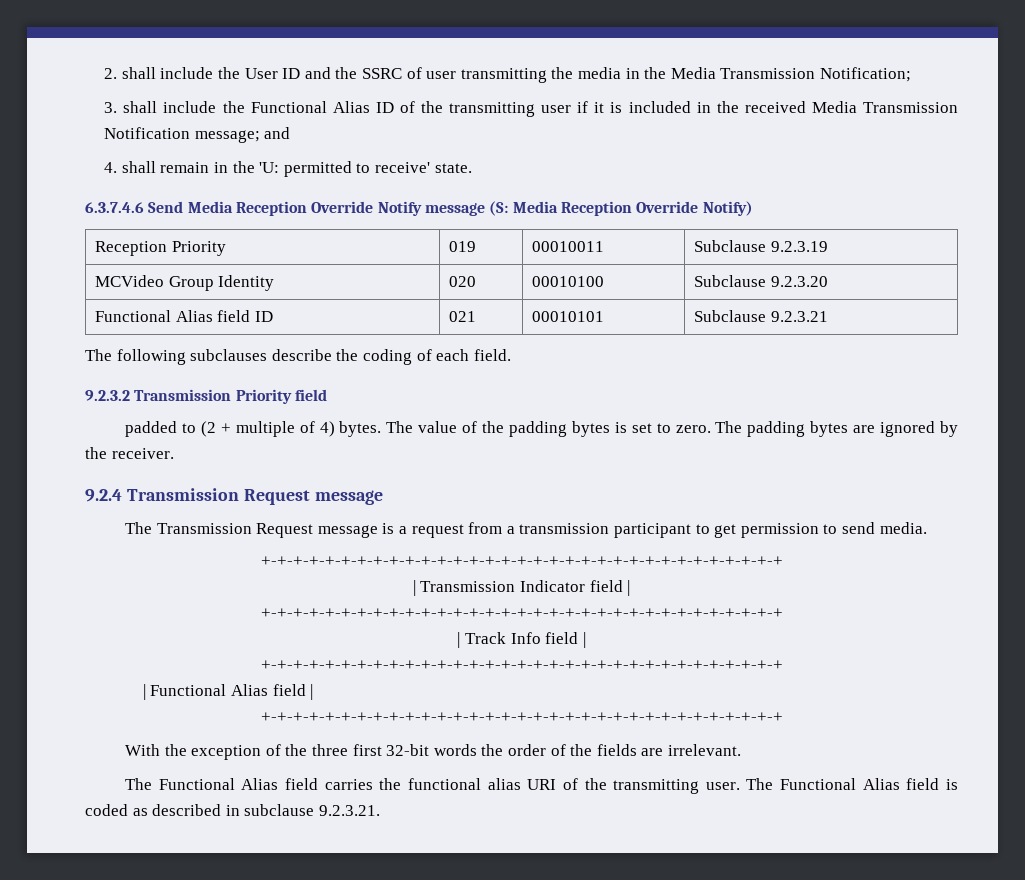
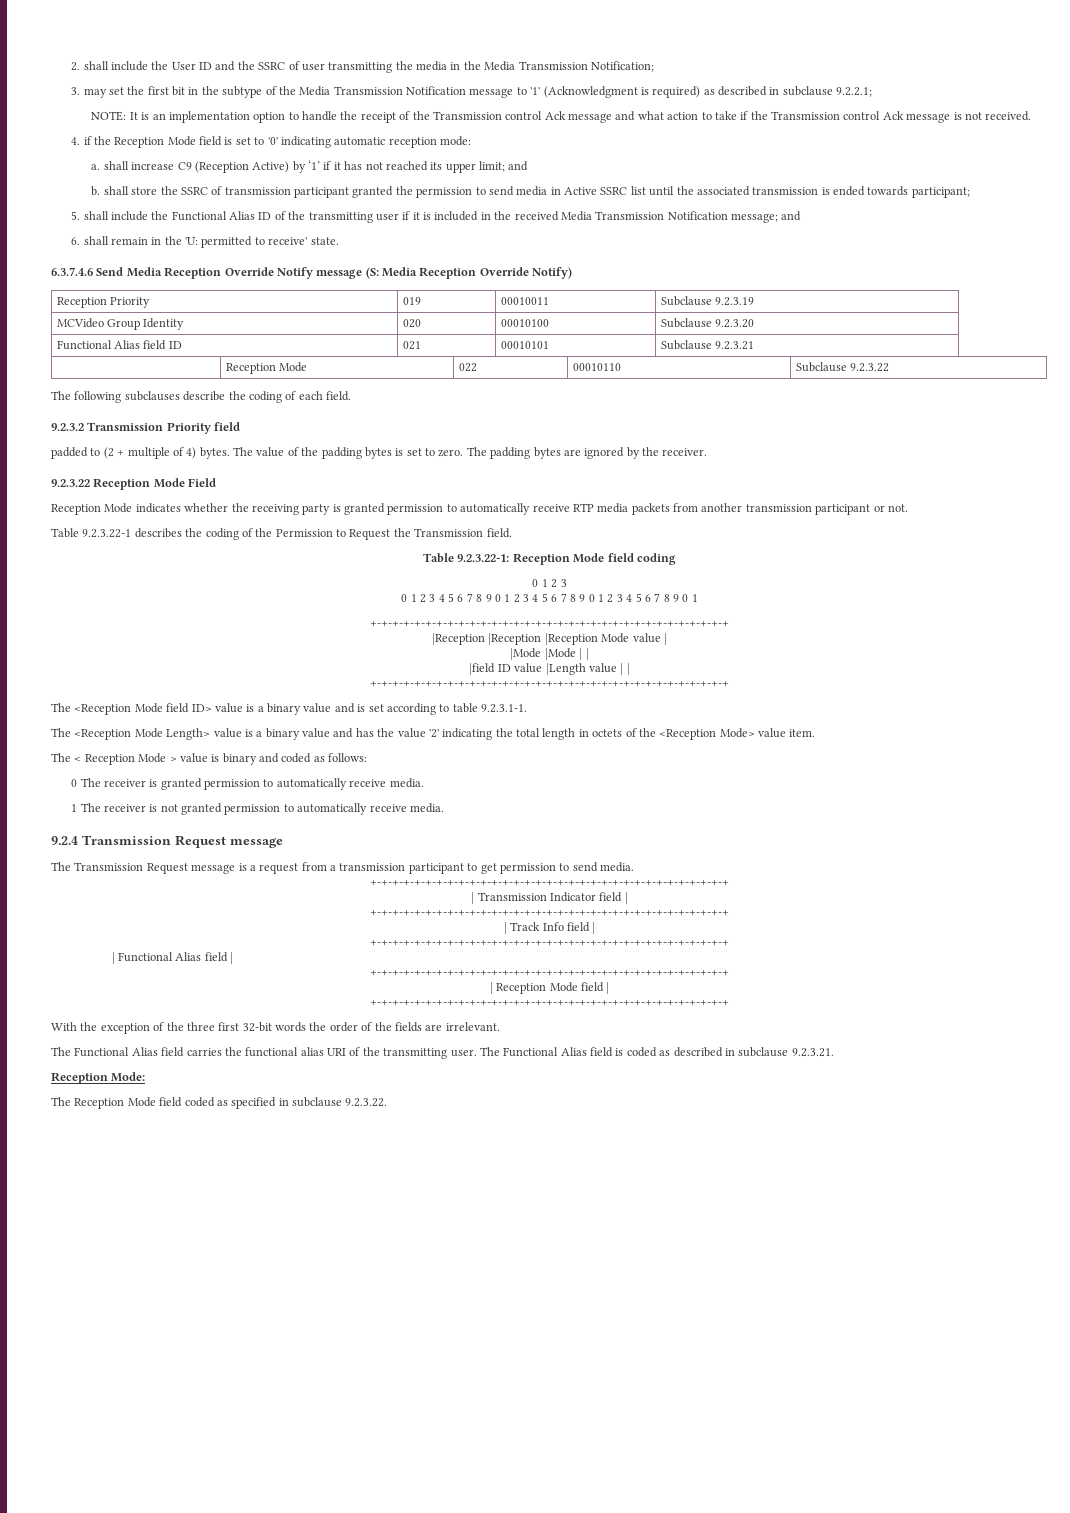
(118, 107) none -> [83,86,873,98] [91,111,1032,123] [71,136,472,148] [91,160,529,173] [91,186,970,198] [71,211,81,220] may set the first bit in the subtype of the Media Transmission Notification message to '1' (Acknowledgment is required) as described in subclause 9.2.2.1; // NOTE: It is an implementation option to handle the receipt of the Transmission control Ack message and what action to take if the Transmission control Ack message is not received. // 4. if the Reception Mode field is set to '0' indicating automatic reception mode: // a. shall increase C9 (Reception Active) by ‘1’ if it has not reached its upper limit; and // b. shall store the SSRC of transmission participant granted the permission to send media in Active SSRC list until the associated transmission is ended towards participant; // 5.
[104,162,118,173] 4. -> [71,237,81,245] 6.
(828, 316) none -> [225,362,307,374] [458,363,477,372] [572,363,621,371] [795,362,889,372] // | Reception Mode | 022 | 00010110 | Subclause 9.2.3.22
(174, 453) none -> [51,478,217,490] [51,503,908,515] [51,528,512,540] [423,553,676,565] [532,579,567,588] [401,593,698,603] [370,621,729,627] [432,633,667,645] [510,648,589,660] [469,663,630,675] [370,681,729,687] [51,703,527,715] [51,728,816,740] [51,753,368,765] [71,778,424,790] [71,803,444,815] // 9.2.3.22 Reception Mode Field // Reception Mode indicates whether the receiving party is granted permission to automatically receive RTP media packets from another transmission participant or not. // Table 9.2.3.22-1 describes the coding of the Permission to Request the Transmission field. // Table 9.2.3.22-1: Reception Mode field coding // 0 1 2 3 // 0 1 2 3 4 5 6 7 8 9 0 1 2 3 4 5 6 7 8 9 0 1 2 3 4 5 6 7 8 9 0 1 // +-+-+-+-+-+-+-+-+-+-+-+-+-+-+-+-+-+-+-+-+-+-+-+-+-+-+-+-+-+-+-+-+ // |Reception |Reception |Reception Mode value | // |Mode |Mode | | // |field ID value |Length value | | // +-+-+-+-+-+-+-+-+-+-+-+-+-+-+-+-+-+-+-+-+-+-+-+-+-+-+-+-+-+-+-+-+ // The <Reception Mode field ID> value is a binary value and is set according to table 9.2.3.1-1. // The <Reception Mode Length> value is a binary value and has the value '2' indicating the total length in octets of the <Reception Mode> value item. // The < Reception Mode > value is binary and coded as follows: // 0 The receiver is granted permission to automatically receive media. // 1 The receiver is not granted permission to automatically receive media.
(783, 717) none -> [489,982,610,994] [370,1000,729,1006] // | Reception Mode field | // +-+-+-+-+-+-+-+-+-+-+-+-+-+-+-+-+-+-+-+-+-+-+-+-+-+-+-+-+-+-+-+-+
(380, 810) none -> [51,1072,146,1084] [51,1097,388,1109] // Reception Mode: // The Reception Mode field coded as specified in subclause 9.2.3.22.

